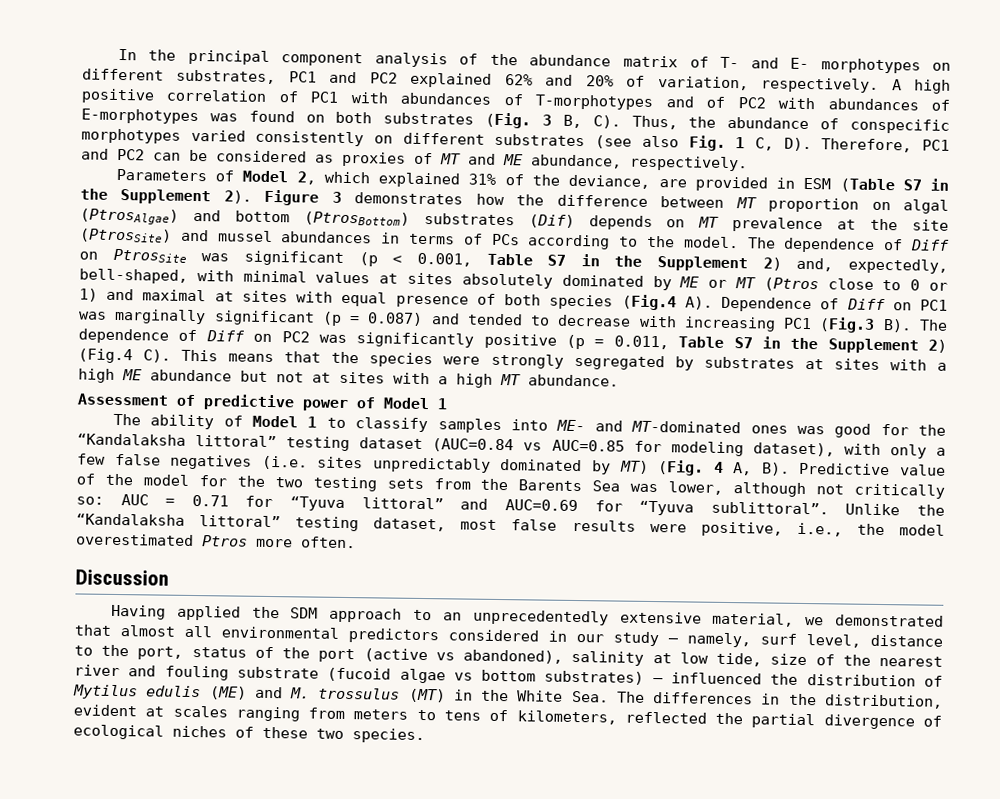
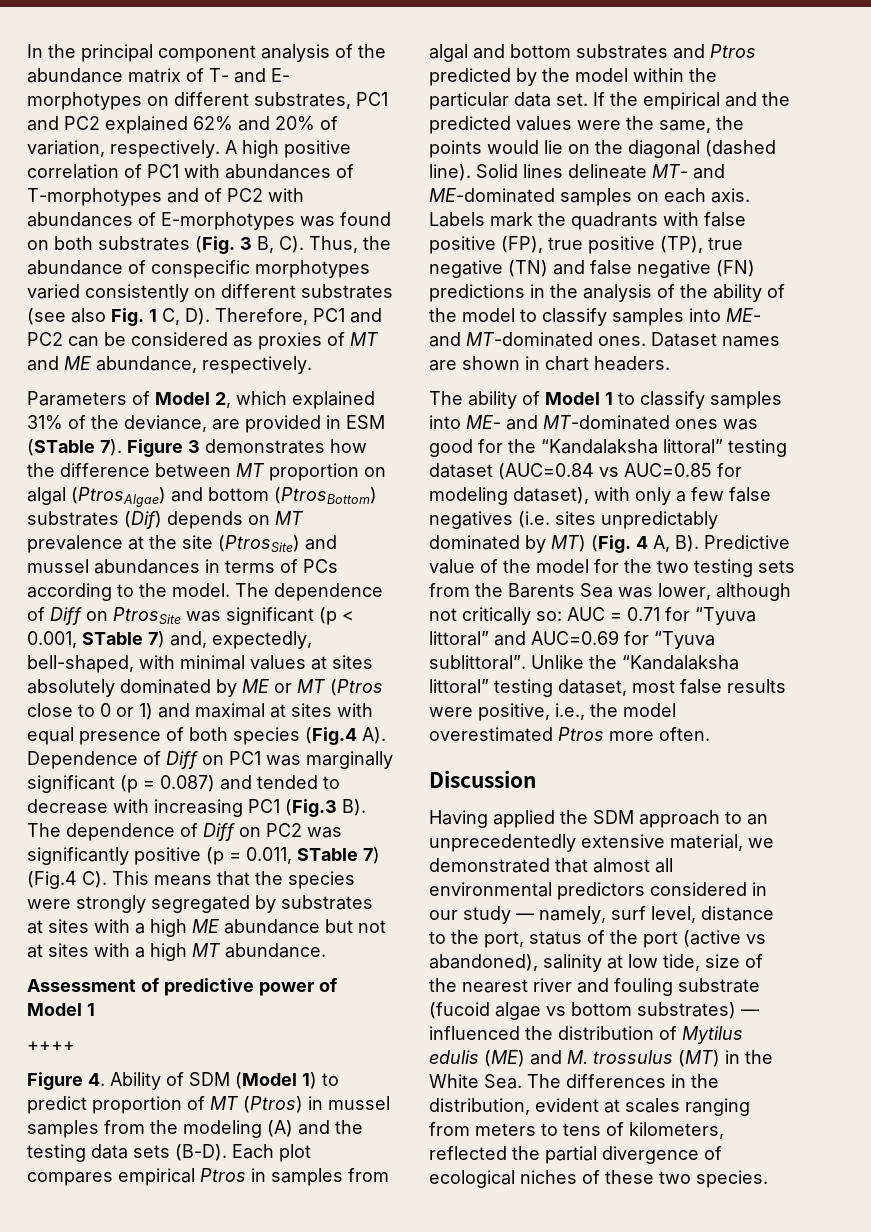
[839,178,949,193] [80,188,252,205] (Table S7 in the Supplement 2). -> [27,439,122,456] (STable 7).
[486,253,782,272] Table S7 in the Supplement 2) -> [82,631,165,648] STable 7)
[678,336,947,354] Table S7 in the Supplement 2) -> [297,847,380,864] STable 7)
(448, 404) none -> [27,1041,75,1051] [27,1072,339,1090] [27,1096,390,1114] [27,1120,363,1138] [27,1144,311,1162] [27,1168,389,1186] [429,44,756,62] [429,68,717,86] [429,92,790,110] [429,116,744,134] [429,140,776,158] [429,164,725,181] [429,188,750,206] [429,212,746,230] [429,236,743,254] [429,260,755,278] [429,284,785,302] [429,308,761,326] [429,332,780,347] [429,356,670,371] // ++++ // Figure 4. Ability of SDM (Model 1) to predict proportion of MT (Ptros) in mussel samples from the modeling (A) and the testing data sets (B-D). Each plot compares empirical Ptros in samples from algal and bottom substrates and Ptros predicted by the model within the particular data set. If the empirical and the predicted values were the same, the points would lie on the diagonal (dashed line). Solid lines delineate MT- and ME-dominated samples on each axis. Labels mark the quadrants with false positive (FP), true positive (TP), true negative (TN) and false negative (FN) predictions in the analysis of the ability of the model to classify samples into ME- and MT-dominated ones. Dataset names are shown in chart headers.

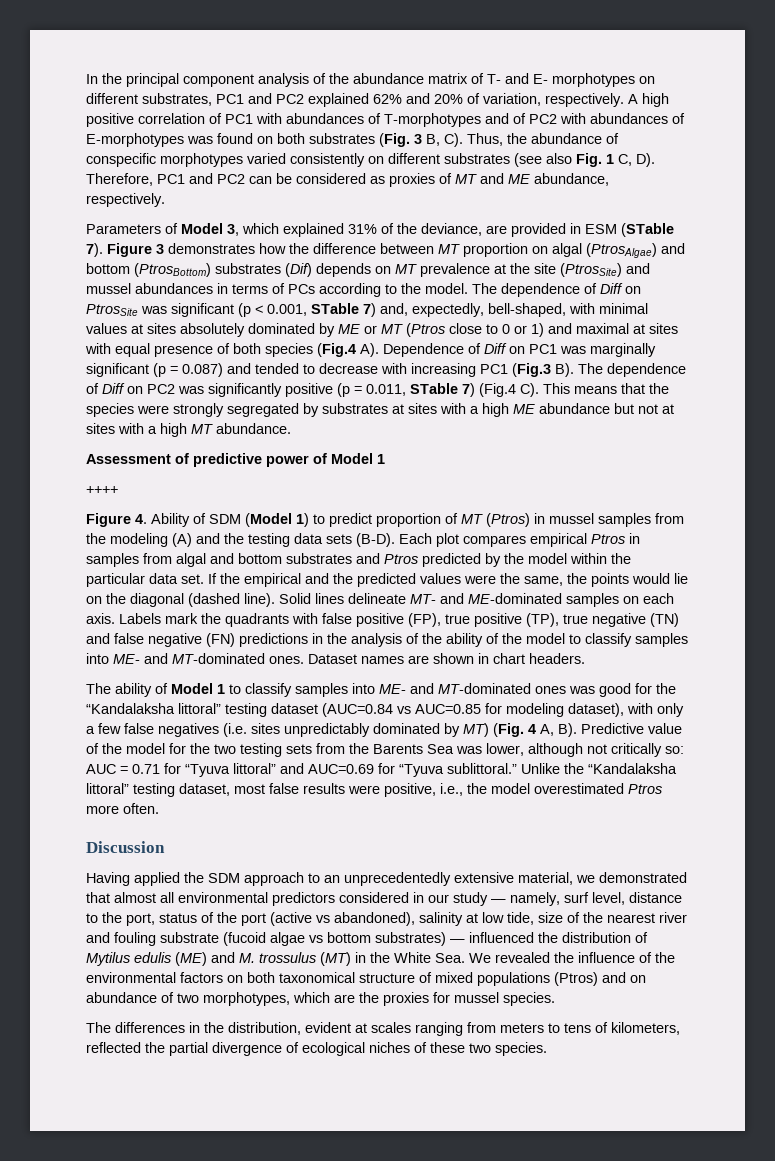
[215,392,231,408] 2, -> [227,224,239,236] 3,
[429,655,526,670] sublittoral”. -> [447,763,517,774] sublittoral.”
(522, 1081) none -> [469,952,675,963] [86,972,646,986] [86,992,555,1006] We revealed the influence of the environmental factors on both taxonomical structure of mixed populations (Ptros) and on abundance of two morphotypes, which are the proxies for mussel species. //

